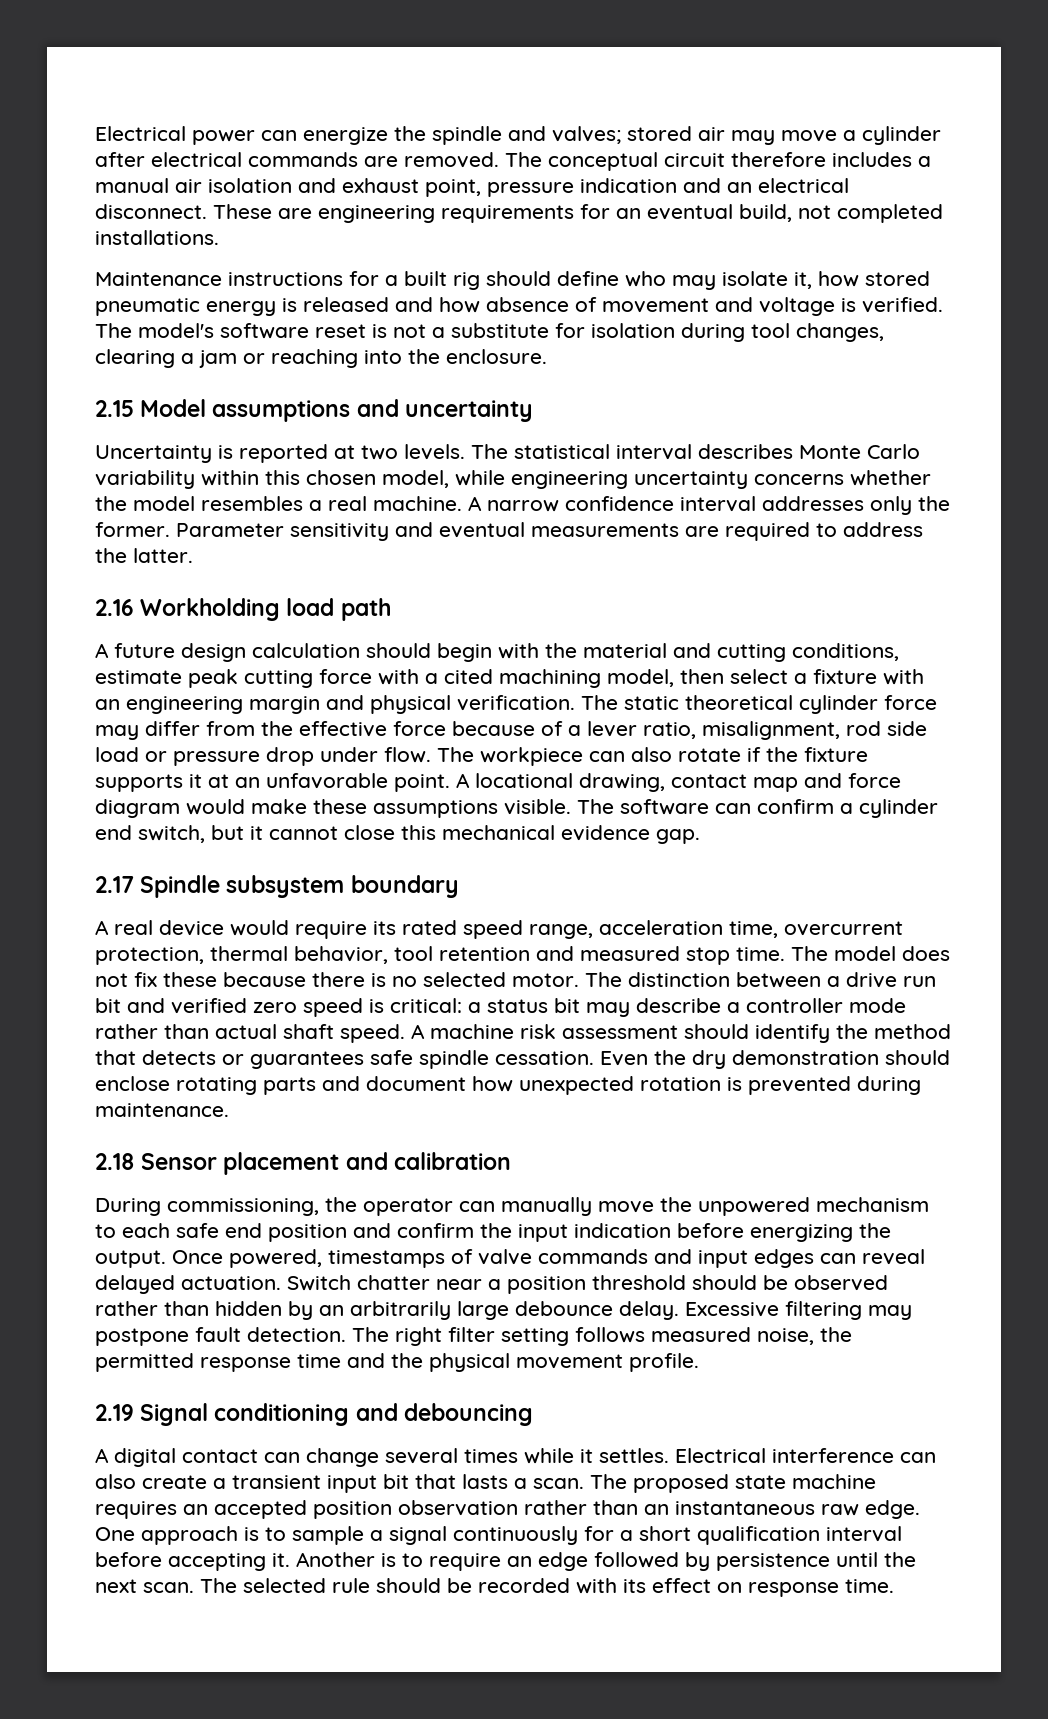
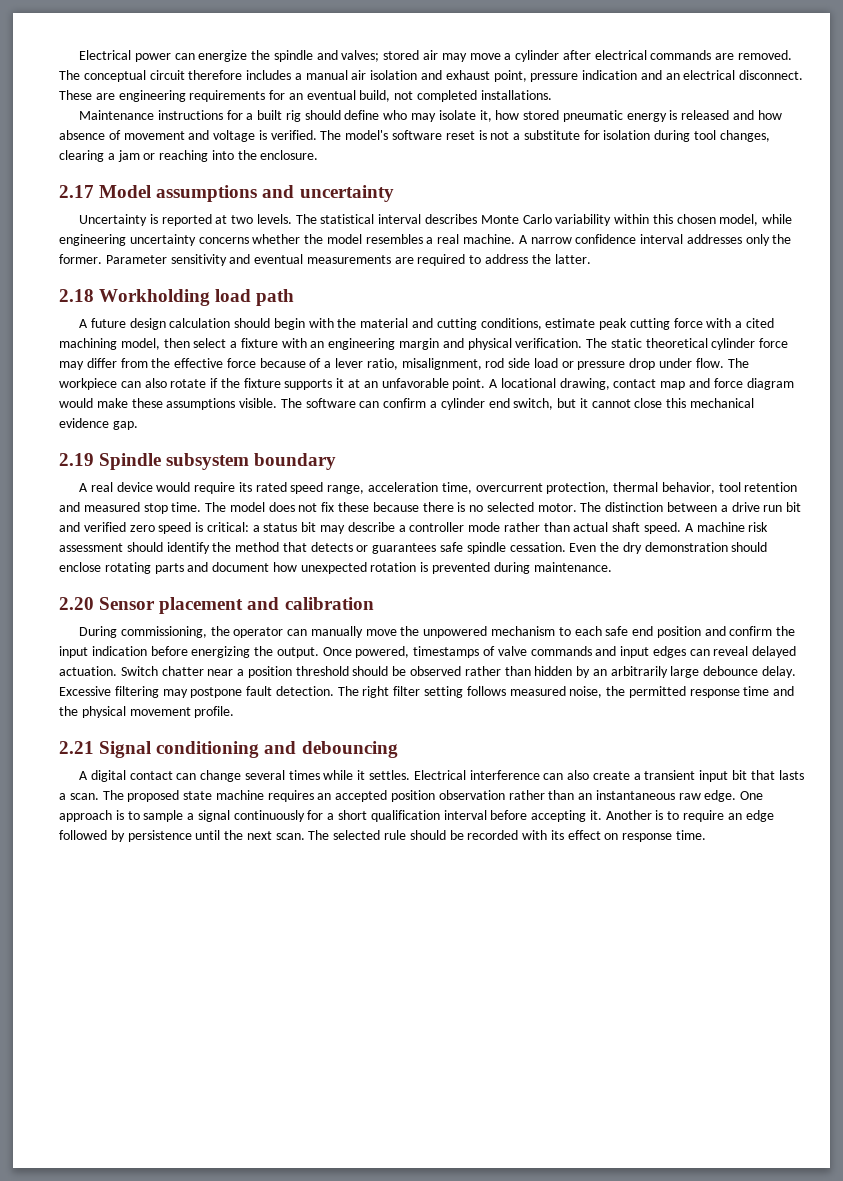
[95,400,134,417] 2.15 -> [59,185,94,198] 2.17
[95,599,134,616] 2.16 -> [59,289,94,302] 2.18
[95,876,134,893] 2.17 -> [59,453,94,466] 2.19
[95,1153,135,1170] 2.18 -> [59,597,94,610] 2.20
[95,1404,134,1421] 2.19 -> [59,741,94,754] 2.21

